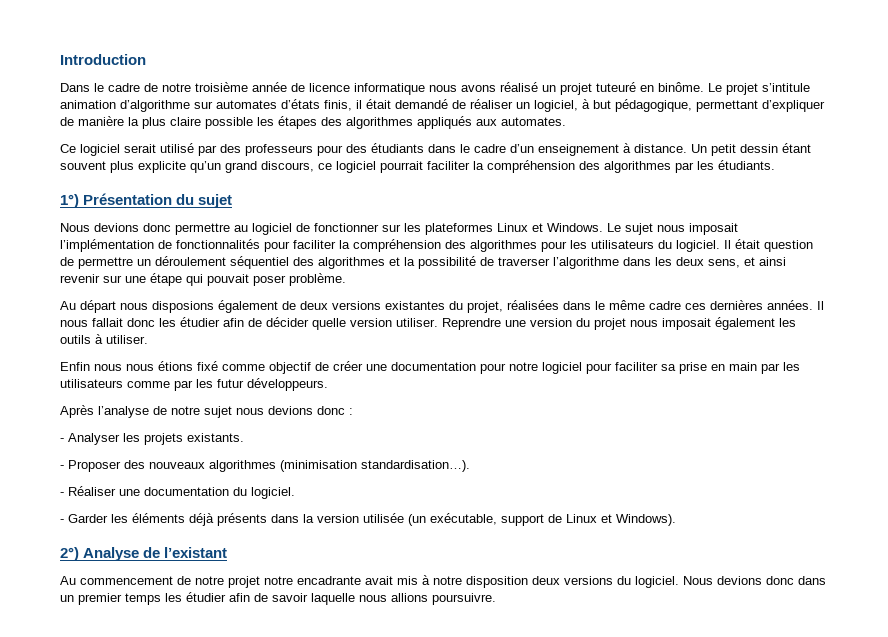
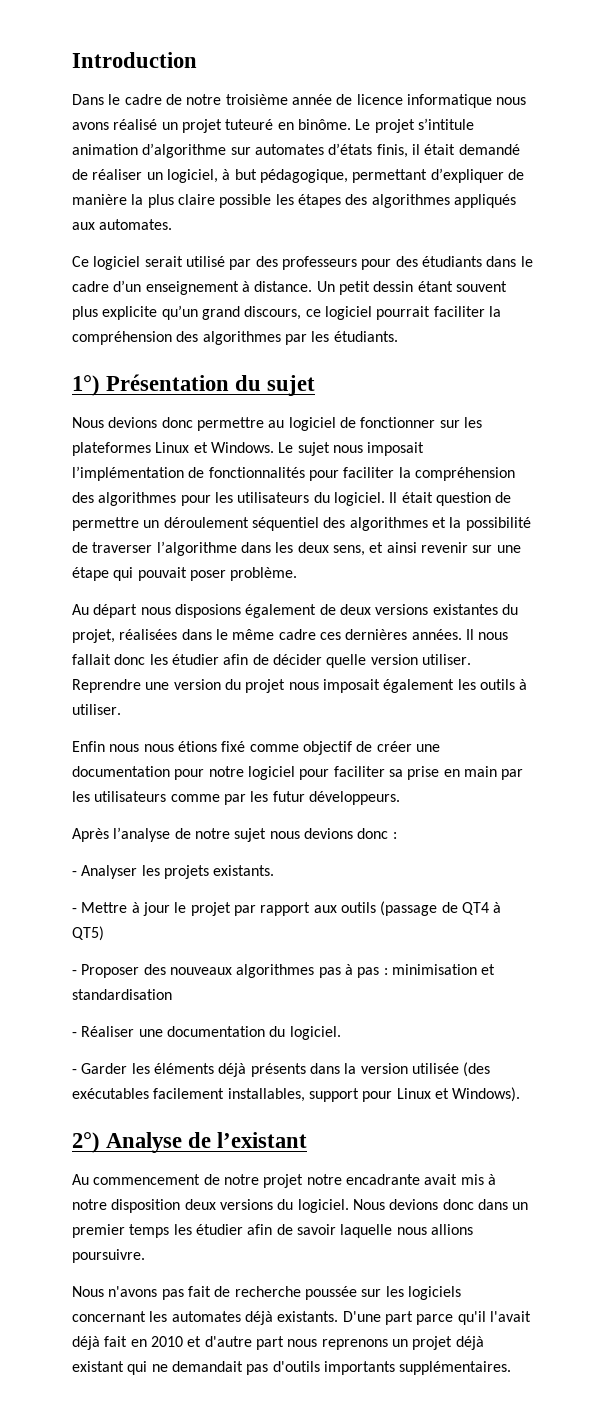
(244, 437) none -> [72,901,502,916] [72,926,104,941] // - Mettre à jour le projet par rapport aux outils (passage de QT4 à QT5)
[280,460,470,472] (minimisation standardisation…). -> [318,964,496,978] [72,989,172,1000] pas à pas : minimisation et standardisation
[408,513,562,526] (un exécutable, support de -> [463,1062,491,1077] [72,1088,393,1102] (des exécutables facilement installables, support pour
(496, 599) none -> [72,1286,461,1300] [72,1311,531,1325] [72,1336,484,1350] [72,1361,512,1375] // Nous n'avons pas fait de recherche poussée sur les logiciels concernant les automates déjà existants. D'une part parce qu'il l'avait déjà fait en 2010 et d'autre part nous reprenons un projet déjà existant qui ne demandait pas d'outils importants supplémentaires.

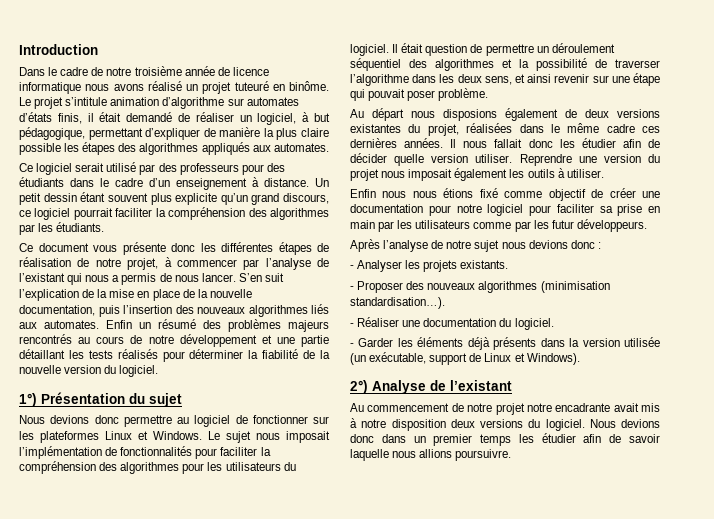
(398, 336) none -> [19,242,329,255] [19,257,329,270] [19,273,284,285] [19,289,252,301] [19,304,329,317] [19,319,329,332] [19,334,329,347] [19,349,330,362] [19,365,159,377] // Ce document vous présente donc les différentes étapes de réalisation de notre projet, à commencer par l’analyse de l’existant qui nous a permis de nous lancer. S’en suit l’explication de la mise en place de la nouvelle documentation, puis l’insertion des nouveaux algorithmes liés aux automates. Enfin un résumé des problèmes majeurs rencontrés au cours de notre développement et une partie détaillant les tests réalisés pour déterminer la fiabilité de la nouvelle version du logiciel.
[72,901,502,916] [72,926,104,941] // - Mettre à jour le projet par rapport aux outils (passage de QT4 à QT5) -> (509, 264) none
[318,964,496,978] [72,989,172,1000] pas à pas : minimisation et standardisation -> [540,281,610,293] [350,297,445,309] (minimisation standardisation…).
[463,1062,491,1077] [72,1088,393,1102] (des exécutables facilement installables, support pour -> [350,352,482,365] (un exécutable, support de
[72,1286,461,1300] [72,1311,531,1325] [72,1336,484,1350] [72,1361,512,1375] // Nous n'avons pas fait de recherche poussée sur les logiciels concernant les automates déjà existants. D'une part parce qu'il l'avait déjà fait en 2010 et d'autre part nous reprenons un projet déjà existant qui ne demandait pas d'outils importants supplémentaires. -> (512, 455) none

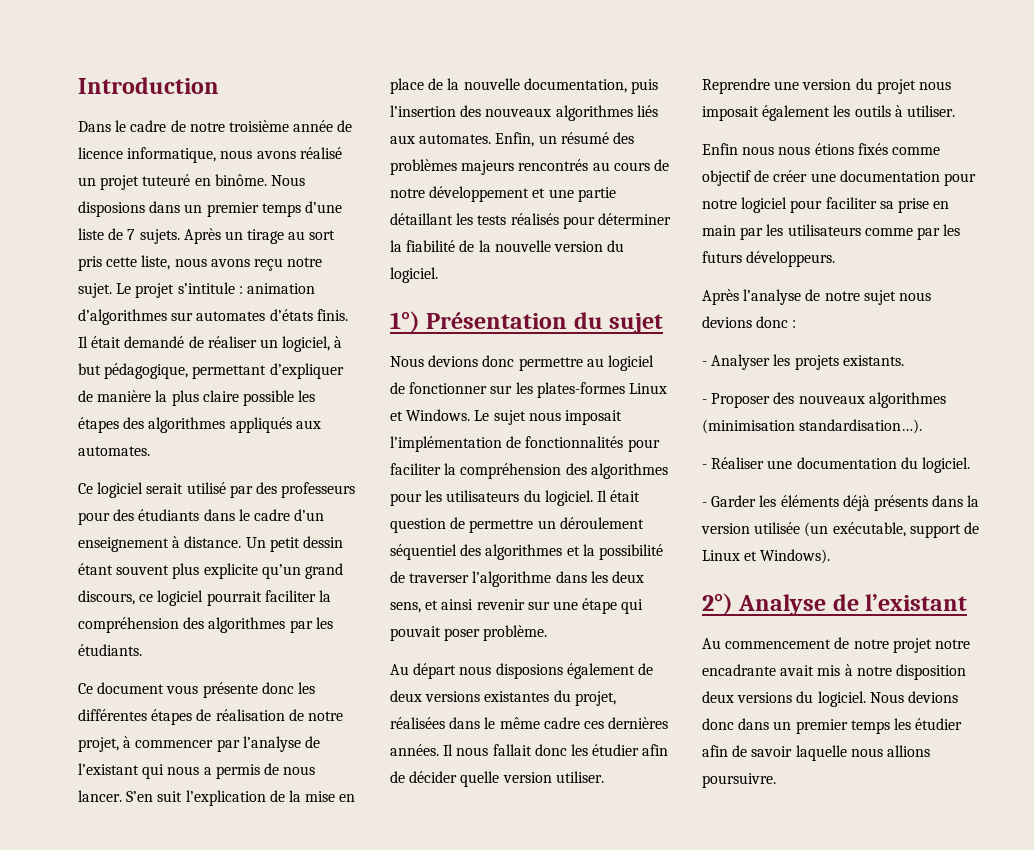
[19,82,81,94] informatique -> [127,147,217,163] informatique,
[19,97,225,109] Le projet s’intitule animation d’algorithme -> [270,175,305,186] [78,201,342,217] [78,228,336,244] [78,255,323,271] [78,282,315,298] [78,309,167,325] Nous disposions dans un premier temps d’une liste de 7 sujets. Après un tirage au sort pris cette liste, nous avons reçu notre sujet. Le projet s’intitule : animation d’algorithmes
[57,113,94,124] finis, il -> [316,309,348,321] [78,336,88,348] finis. Il
[106,320,132,329] Enfin -> [495,132,535,147] Enfin,
[40,431,99,443] plateformes -> [536,382,625,398] plates-formes
[479,188,498,198] fixé -> [857,143,888,155] fixés
[551,220,574,229] futur -> [702,251,742,263] futurs

